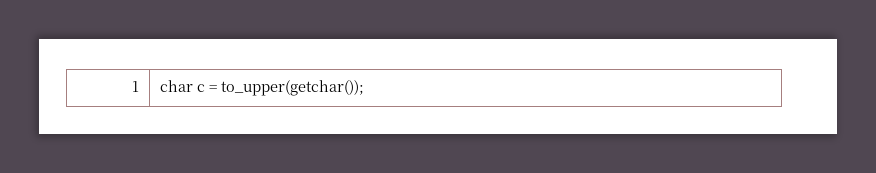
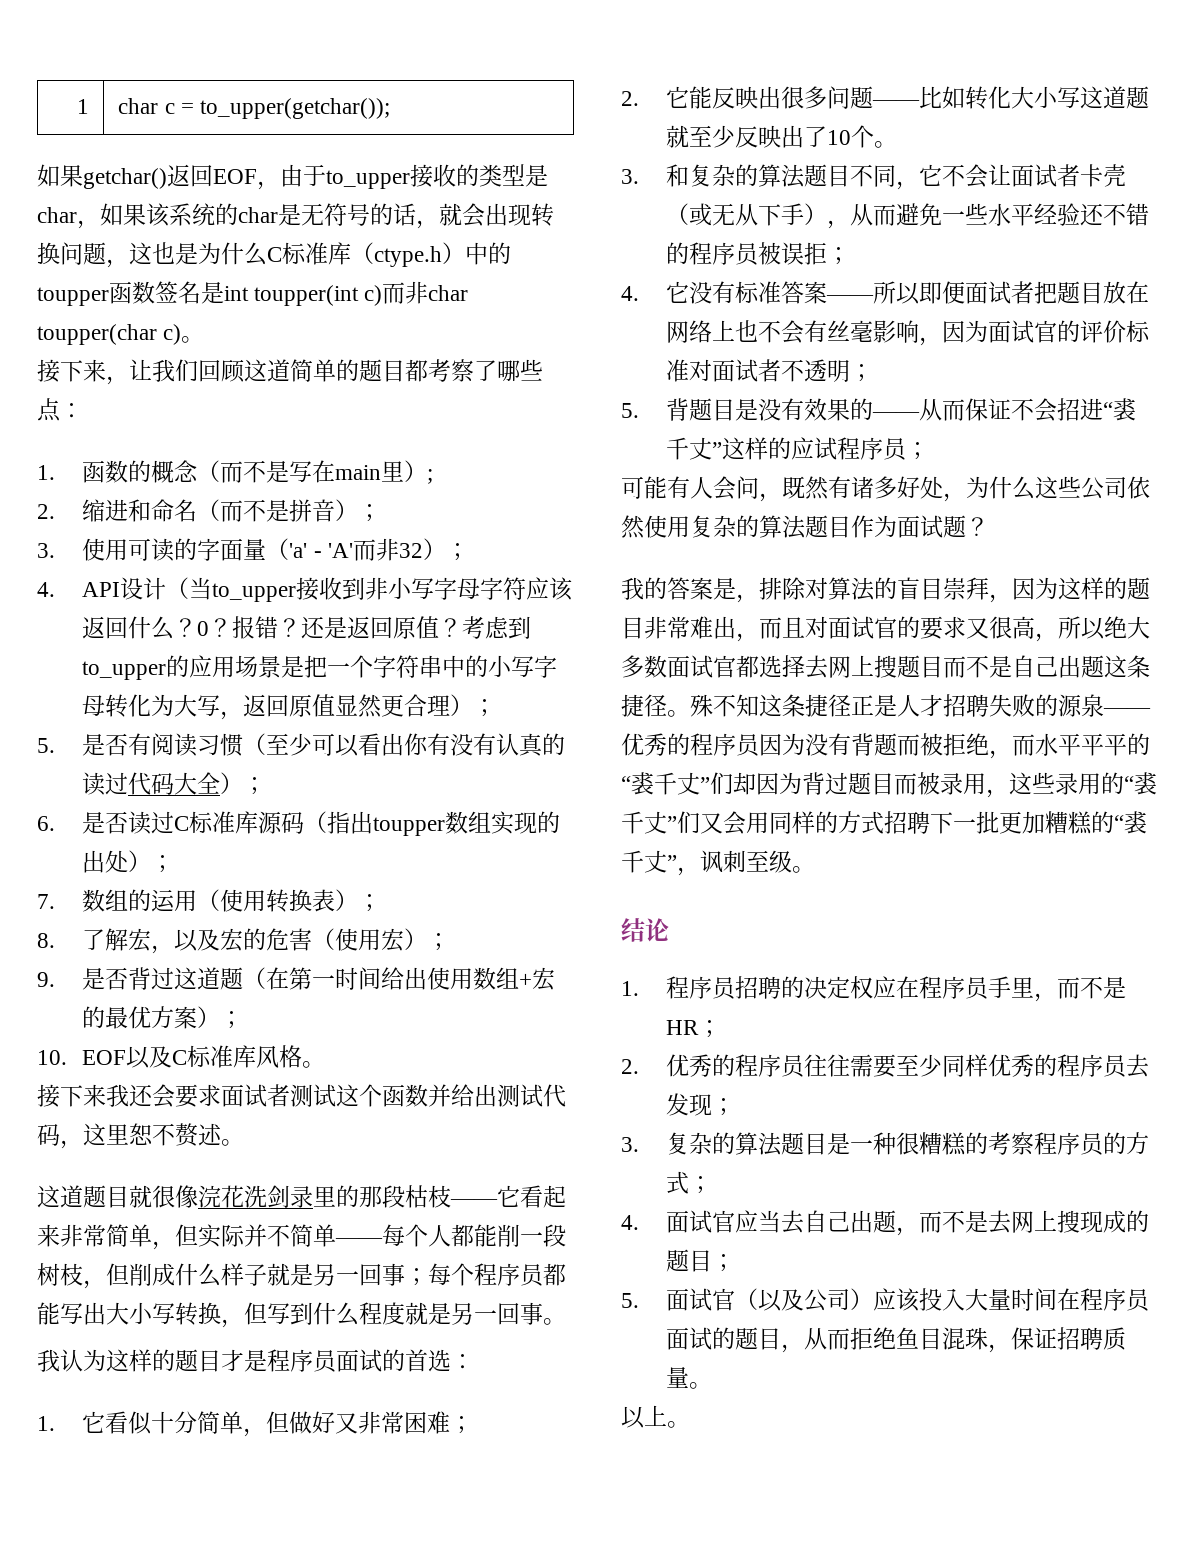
(365, 88) none -> [37,164,548,190] [37,203,554,229] [37,242,511,268] [37,281,469,306] [37,324,205,345] [37,359,543,385] [37,398,83,422] [37,460,434,484] [37,499,382,522] [37,538,469,562] [37,577,574,602] [82,616,532,640] [82,655,558,680] [82,694,497,720] [37,733,566,757] [82,772,267,796] [37,811,561,836] [82,850,175,873] [37,889,382,913] [37,928,451,954] [37,967,556,991] [82,1006,244,1029] [37,1045,326,1069] [37,1084,566,1108] [37,1123,244,1149] [37,1185,566,1208] [37,1224,566,1250] [37,1263,566,1289] [37,1302,566,1328] [37,1349,474,1373] [37,1411,474,1437] [621,86,1150,110] [666,125,898,148] [621,164,1127,190] [666,203,1150,229] [666,242,851,266] [621,281,1150,305] [666,320,1151,346] [666,359,874,382] [621,398,1137,422] [666,437,930,461] [621,476,1150,502] [621,515,989,539] [621,577,1150,603] [621,616,1150,642] [621,655,1150,679] [621,694,1151,717] [621,733,1150,759] [621,772,1157,798] [621,811,1147,835] [621,850,815,876] [621,918,669,942] [621,976,1127,1002] [666,1020,722,1038] [621,1054,1150,1078] [666,1093,736,1116] [621,1132,1150,1156] [666,1171,713,1194] [621,1210,1150,1236] [666,1249,736,1272] [621,1288,1152,1312] [666,1327,1127,1353] [666,1366,713,1389] [621,1405,690,1429] // 如果getchar()返回EOF，由于to_upper接收的类型是char，如果该系统的char是无符号的话，就会出现转换问题，这也是为什么C标准库（ctype.h）中的toupper函数签名是int toupper(int c)而非char toupper(char c)。 // 接下来，让我们回顾这道简单的题目都考察了哪些点： // 1.函数的概念（而不是写在main里）; // 2.缩进和命名（而不是拼音）； // 3.使用可读的字面量（'a' - 'A'而非32）； // 4. API设计（当to_upper接收到非小写字母字符应该返回什么？0？报错？还是返回原值？考虑到to_upper的应用场景是把一个字符串中的小写字母转化为大写，返回原值显然更合理）； // 5.是否有阅读习惯（至少可以看出你有没有认真的读过代码大全）； // 6.是否读过C标准库源码（指出toupper数组实现的出处）； // 7.数组的运用（使用转换表）； // 8.了解宏，以及宏的危害（使用宏）； // 9.是否背过这道题（在第一时间给出使用数组+宏的最优方案）； // 10. EOF以及C标准库风格。 // 接下来我还会要求面试者测试这个函数并给出测试代码，这里恕不赘述。 // 这道题目就很像浣花洗剑录里的那段枯枝——它看起来非常简单，但实际并不简单——每个人都能削一段树枝，但削成什么样子就是另一回事；每个程序员都能写出大小写转换，但写到什么程度就是另一回事。 // 我认为这样的题目才是程序员面试的首选： // 1.它看似十分简单，但做好又非常困难； // 2.它能反映出很多问题——比如转化大小写这道题就至少反映出了10个。 // 3.和复杂的算法题目不同，它不会让面试者卡壳（或无从下手），从而避免一些水平经验还不错的程序员被误拒； // 4.它没有标准答案——所以即便面试者把题目放在网络上也不会有丝毫影响，因为面试官的评价标准对面试者不透明； // 5.背题目是没有效果的——从而保证不会招进“裘千丈”这样的应试程序员； // 可能有人会问，既然有诸多好处，为什么这些公司依然使用复杂的算法题目作为面试题？ // 我的答案是，排除对算法的盲目崇拜，因为这样的题目非常难出，而且对面试官的要求又很高，所以绝大多数面试官都选择去网上搜题目而不是自己出题这条捷径。殊不知这条捷径正是人才招聘失败的源泉——优秀的程序员因为没有背题而被拒绝，而水平平平的“裘千丈”们却因为背过题目而被录用，这些录用的“裘千丈”们又会用同样的方式招聘下一批更加糟糕的“裘千丈”，讽刺至级。 // 结论 // 1.程序员招聘的决定权应在程序员手里，而不是HR； // 2.优秀的程序员往往需要至少同样优秀的程序员去发现； // 3.复杂的算法题目是一种很糟糕的考察程序员的方式； // 4.面试官应当去自己出题，而不是去网上搜现成的题目； // 5.面试官（以及公司）应该投入大量时间在程序员面试的题目，从而拒绝鱼目混珠，保证招聘质量。 // 以上。

